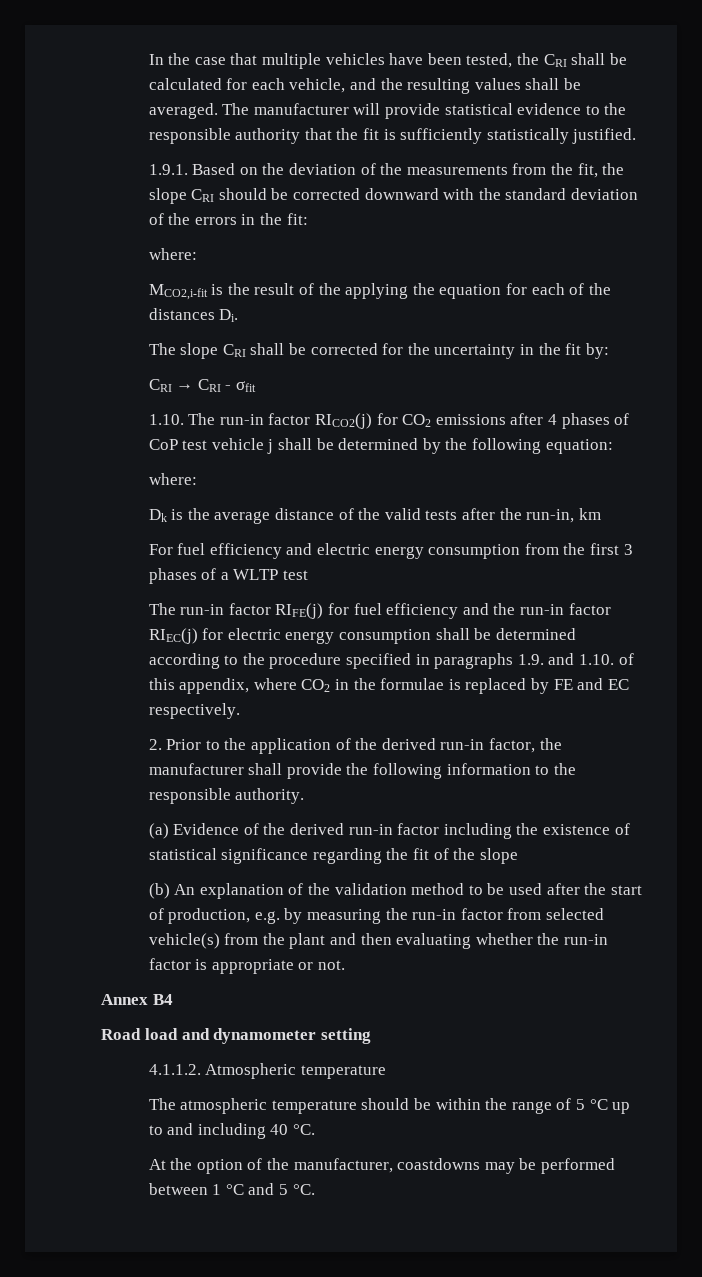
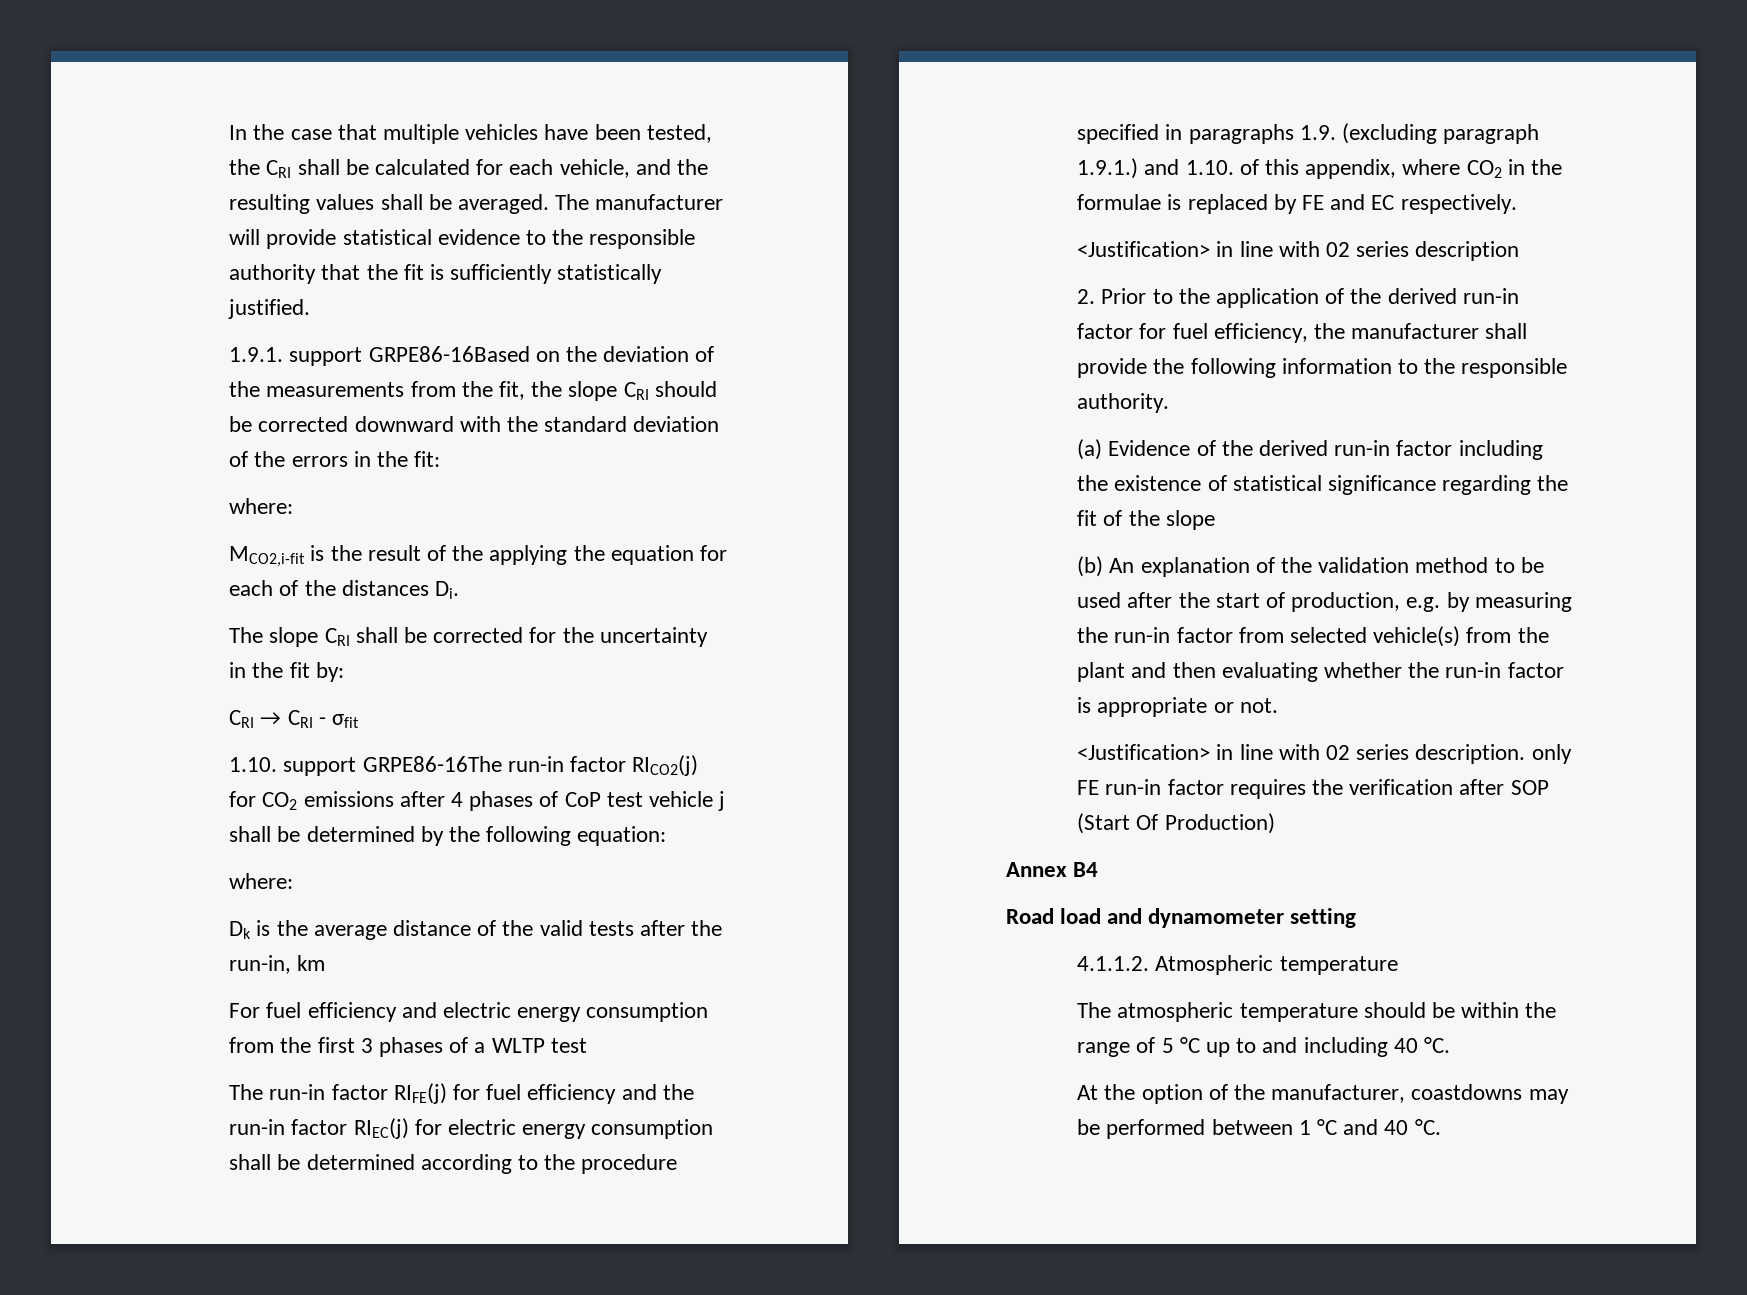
[192,163,236,175] Based -> [289,346,530,366] support GRPE86-16Based
[188,413,216,425] The -> [283,756,502,776] support GRPE86-16The
(544, 659) none -> [1342,123,1540,144] [1077,158,1139,179] (excluding paragraph 1.9.1.)
(240, 711) none -> [1077,241,1520,261] // <Justification> in line with 02 series description
[488,738,535,753] factor, -> [1077,323,1308,343] factor for fuel efficiency,
(345, 965) none -> [1077,744,1572,764] [1077,779,1549,799] [1077,813,1275,834] // <Justification> in line with 02 series description. only FE run-in factor requires the verification after SOP (Start Of Production)
[278,1184,288,1195] 5 -> [1384,1120,1409,1135] 40

